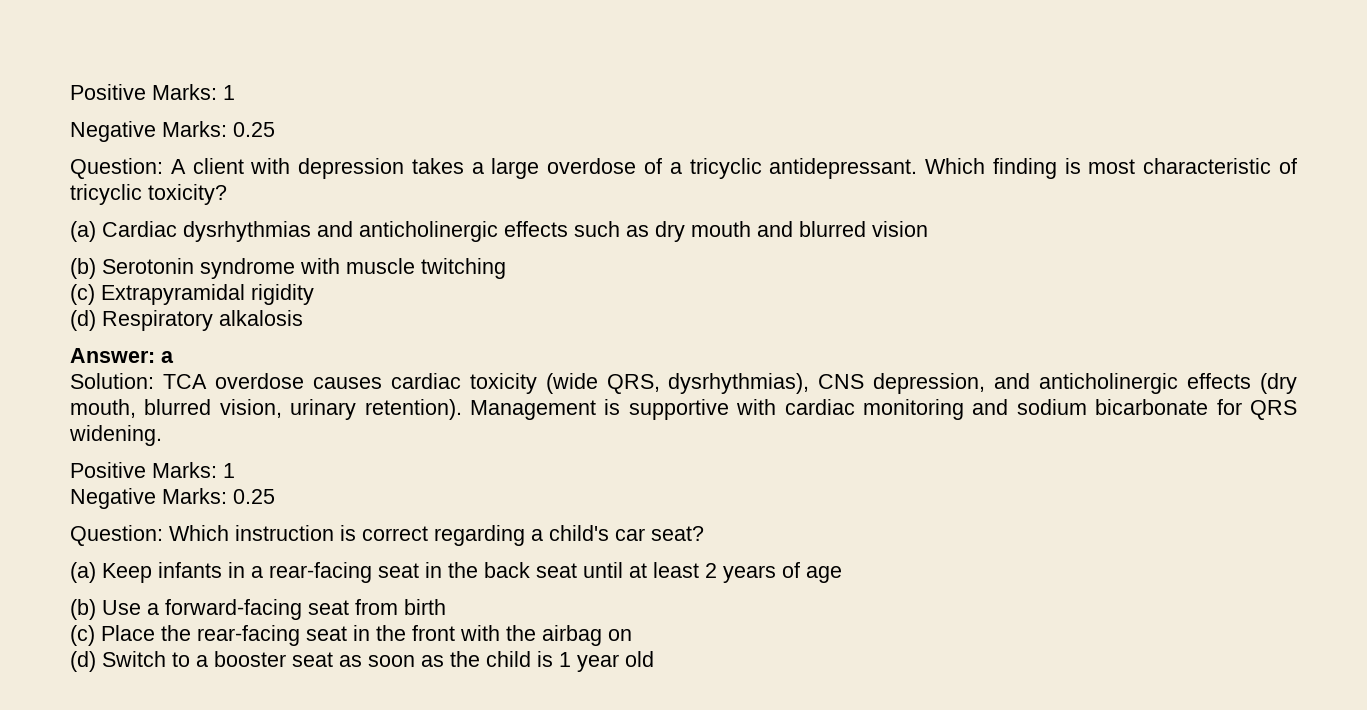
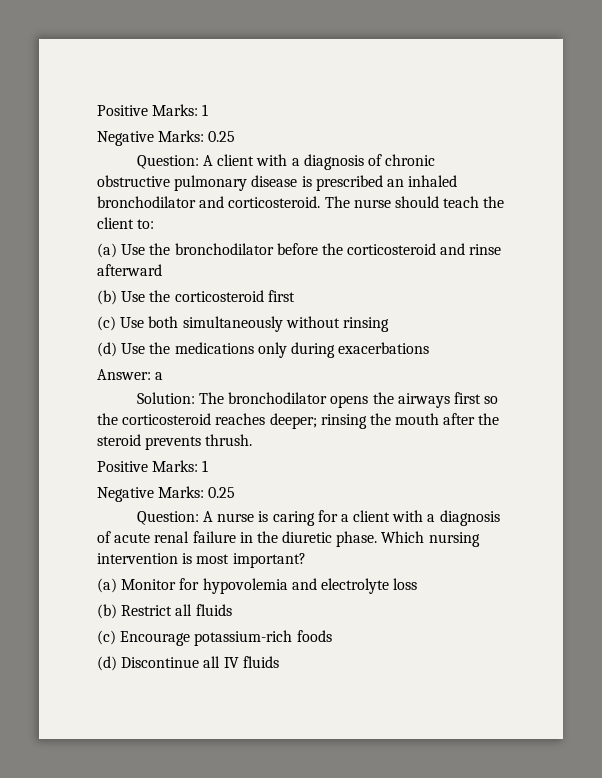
[298,158,1298,179] [70,184,227,205] [70,221,928,242] [70,258,506,279] [70,284,314,305] [70,310,303,331] [70,348,174,363] [70,373,1297,394] [70,399,1297,420] [69,425,162,446] [70,462,235,478] [70,488,275,509] [70,525,704,546] [70,562,842,583] [70,599,446,620] [70,625,632,646] [70,651,654,672] depression takes a large overdose of a tricyclic antidepressant. Which finding is most characteristic of tricyclic toxicity? // (a) Cardiac dysrhythmias and anticholinergic effects such as dry mouth and blurred vision // (b) Serotonin syndrome with muscle twitching // (c) Extrapyramidal rigidity // (d) Respiratory alkalosis // Answer: a // Solution: TCA overdose causes cardiac toxicity (wide QRS, dysrhythmias), CNS depression, and anticholinergic effects (dry mouth, blurred vision, urinary retention). Management is supportive with cardiac monitoring and sodium bicarbonate for QRS widening. // Positive Marks: 1 // Negative Marks: 0.25 // Question: Which instruction is correct regarding a child's car seat? // (a) Keep infants in a rear-facing seat in the back seat until at least 2 years of age // (b) Use a forward-facing seat from birth // (c) Place the rear-facing seat in the front with the airbag on // (d) Switch to a booster seat as soon as the child is 1 year old -> [291,154,436,170] [97,175,458,191] [97,196,505,208] [97,217,155,229] [97,243,502,258] [97,264,162,276] [97,290,295,305] [97,316,389,332] [97,342,430,358] [97,369,164,380] [136,392,499,408] [97,413,500,429] [97,434,253,450] [97,460,209,472] [97,486,236,502] [136,510,500,526] [97,531,480,547] [97,553,306,568] [97,578,418,594] [97,604,232,619] [97,630,332,646] [97,656,279,671] a diagnosis of chronic obstructive pulmonary disease is prescribed an inhaled bronchodilator and corticosteroid. The nurse should teach the client to: // (a) Use the bronchodilator before the corticosteroid and rinse afterward // (b) Use the corticosteroid first // (c) Use both simultaneously without rinsing // (d) Use the medications only during exacerbations // Answer: a // Solution: The bronchodilator opens the airways first so the corticosteroid reaches deeper; rinsing the mouth after the steroid prevents thrush. // Positive Marks: 1 // Negative Marks: 0.25 // Question: A nurse is caring for a client with a diagnosis of acute renal failure in the diuretic phase. Which nursing intervention is most important? // (a) Monitor for hypovolemia and electrolyte loss // (b) Restrict all fluids // (c) Encourage potassium-rich foods // (d) Discontinue all IV fluids

